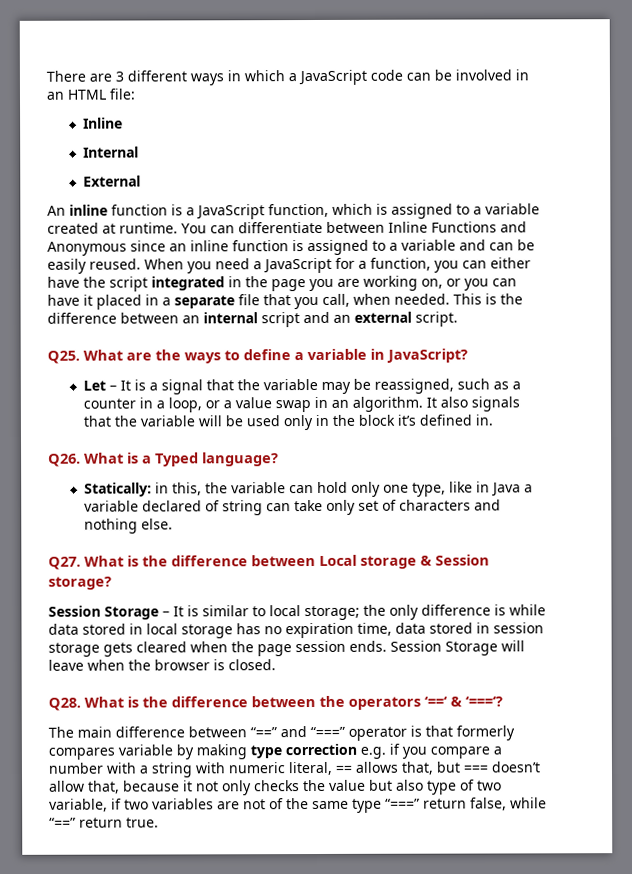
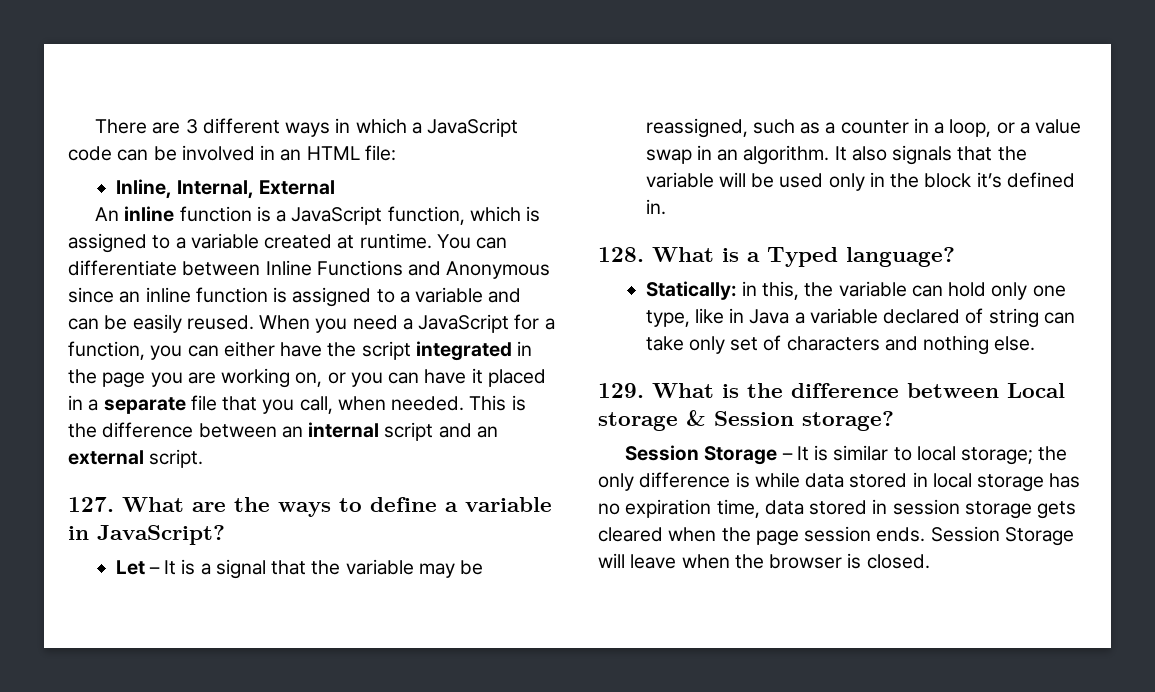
[82,117,123,129] [82,146,139,158] Inline // Internal // -> [115,179,254,199] Inline, Internal,
[47,350,80,364] Q25. -> [68,497,114,512] 127.
[48,453,81,467] Q26. -> [598,247,644,262] 128.
[48,556,81,570] Q27. -> [598,383,644,398] 129.
[48,695,503,711] [48,725,515,741] [48,743,502,760] [48,761,540,778] [49,779,502,796] [49,797,547,813] [49,817,159,828] // Q28. What is the difference between the operators ‘==‘ & ‘===‘? // The main difference between “==” and “===” operator is that formerly compares variable by making type correction e.g. if you compare a number with a string with numeric literal, == allows that, but === doesn’t allow that, because it not only checks the value but also type of two variable, if two variables are not of the same type “===” return false, while “==” return true. -> (930, 561) none

